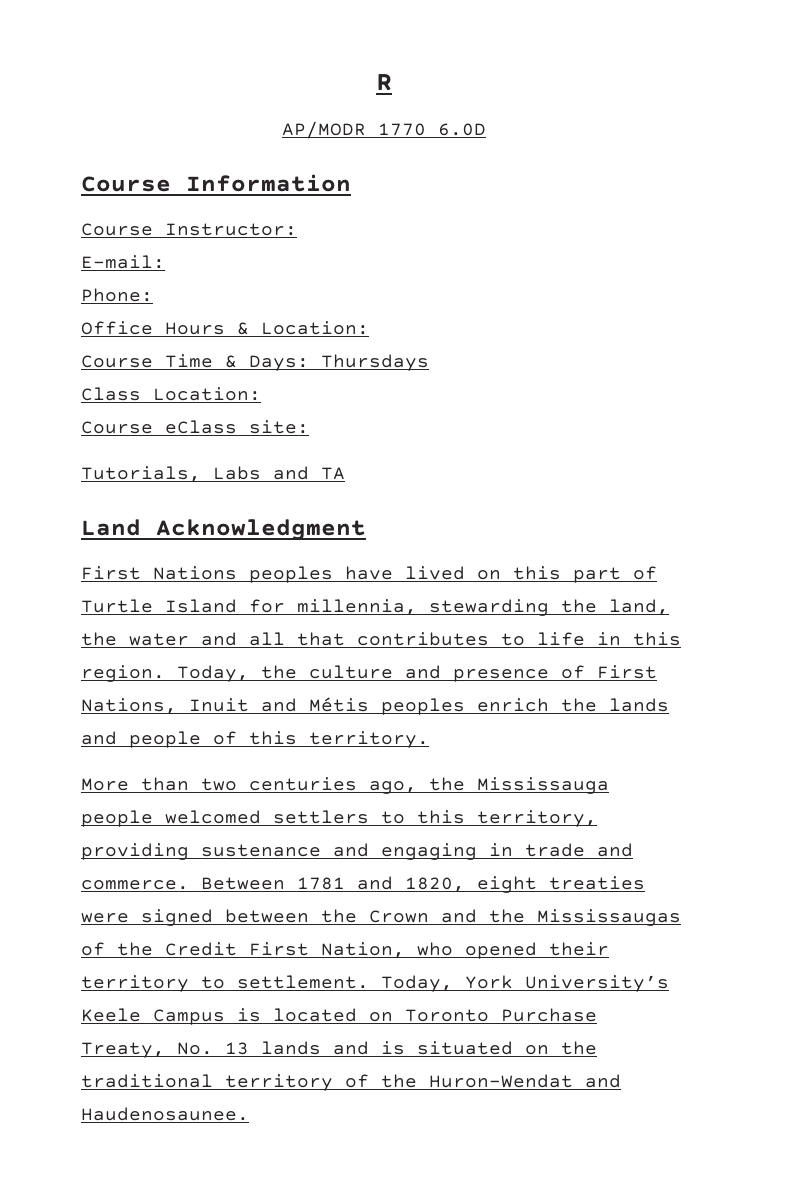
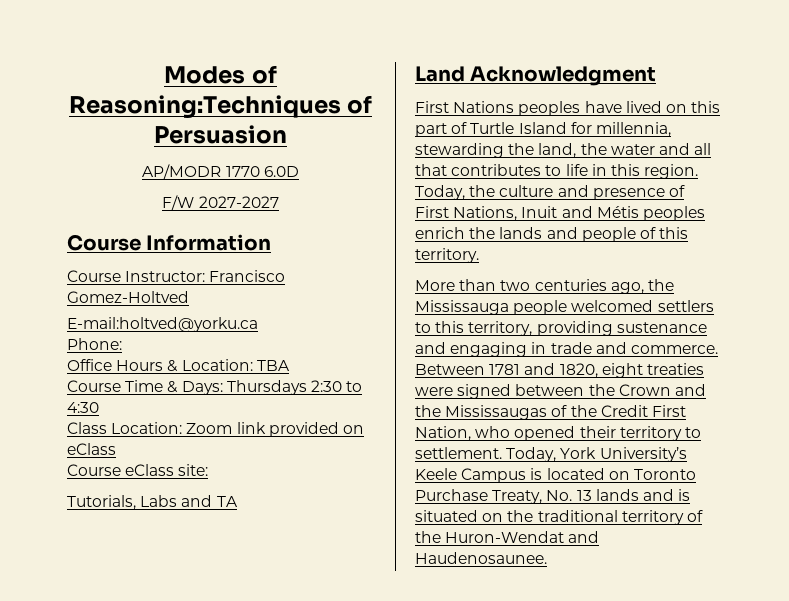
[375,74,392,91] R -> [164,65,277,84] [68,95,373,119] [154,125,287,144] Modes of Reasoning:Techniques of Persuasion
(486, 129) none -> [162,195,279,210] // F/W 2027-2027
[81,255,165,269] // E-mail: -> [209,270,286,282] [67,291,189,303] [67,317,258,332] Francisco Gomez-Holtved // E-mail:holtved@yorku.ca
(369, 328) none -> [256,360,290,371] TBA
(429, 362) none -> [310,380,363,392] [67,402,99,413] 2:30 to 4:30
(261, 394) none -> [186,422,364,437] [67,443,116,455] Zoom link provided on eClass

